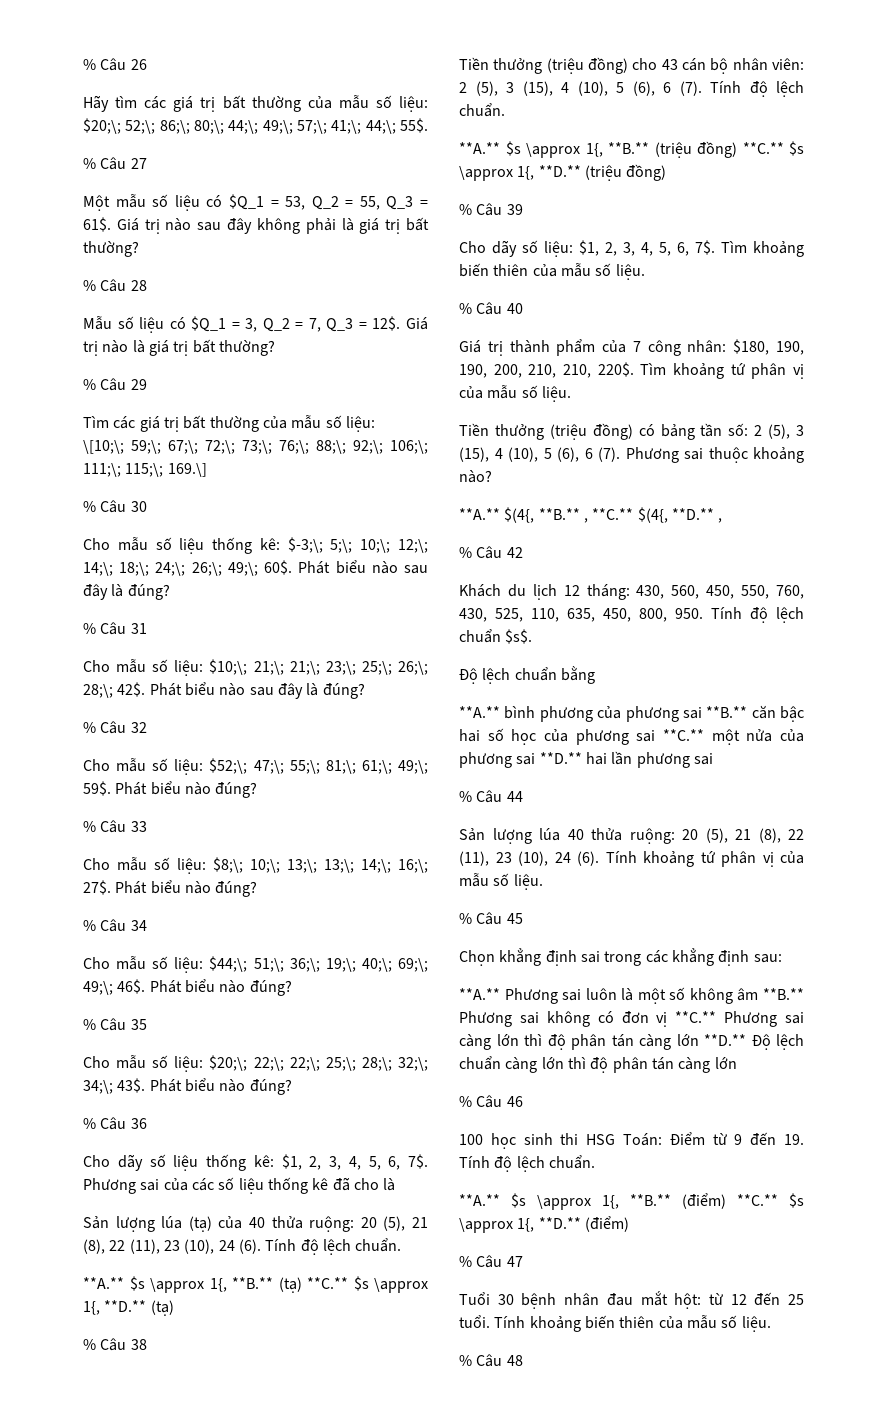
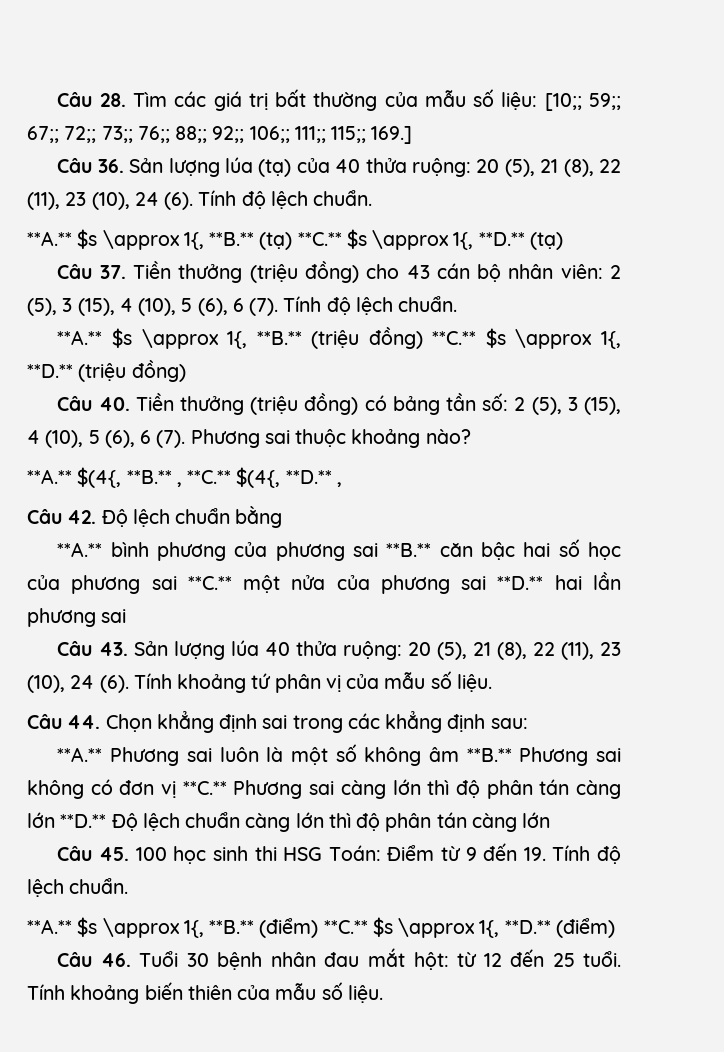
[83,58,147,71] [83,95,428,112] [83,118,428,134] [83,157,147,170] [83,194,428,211] [83,217,429,234] [83,241,139,257] [83,279,147,292] [83,316,429,333] [83,339,275,356] [83,378,147,391] % Câu 26 // Hãy tìm các giá trị bất thường của mẫu số liệu: $20;\; 52;\; 86;\; 80;\; 44;\; 49;\; 57;\; 41;\; 44;\; 55$. // % Câu 27 // Một mẫu số liệu có $Q_1 = 53, Q_2 = 55, Q_3 = 61$. Giá trị nào sau đây không phải là giá trị bất thường? // % Câu 28 // Mẫu số liệu có $Q_1 = 3, Q_2 = 7, Q_3 = 12$. Giá trị nào là giá trị bất thường? // % Câu 29 // -> [57,92,126,107] Câu 28.
[83,440,428,454] [83,463,207,477] [83,500,147,513] [83,537,428,554] [83,560,429,576] [83,584,170,600] [83,622,147,635] [83,659,428,676] [83,682,365,699] [83,721,147,734] [83,758,428,775] [83,781,258,798] [83,820,147,833] [83,857,428,874] [83,880,258,897] [83,919,147,932] [83,956,428,973] [83,979,292,996] [83,1018,147,1031] [83,1055,428,1072] [83,1078,292,1095] [83,1117,147,1130] [83,1154,428,1171] [83,1177,396,1194] // \[10;\; 59;\; 67;\; 72;\; 73;\; 76;\; 88;\; 92;\; 106;\; 111;\; 115;\; 169.\] // % Câu 30 // Cho mẫu số liệu thống kê: $-3;\; 5;\; 10;\; 12;\; 14;\; 18;\; 24;\; 26;\; 49;\; 60$. Phát biểu nào sau đây là đúng? // % Câu 31 // Cho mẫu số liệu: $10;\; 21;\; 21;\; 23;\; 25;\; 26;\; 28;\; 42$. Phát biểu nào sau đây là đúng? // % Câu 32 // Cho mẫu số liệu: $52;\; 47;\; 55;\; 81;\; 61;\; 49;\; 59$. Phát biểu nào đúng? // % Câu 33 // Cho mẫu số liệu: $8;\; 10;\; 13;\; 13;\; 14;\; 16;\; 27$. Phát biểu nào đúng? // % Câu 34 // Cho mẫu số liệu: $44;\; 51;\; 36;\; 19;\; 40;\; 69;\; 49;\; 46$. Phát biểu nào đúng? // % Câu 35 // Cho mẫu số liệu: $20;\; 22;\; 22;\; 25;\; 28;\; 32;\; 34;\; 43$. Phát biểu nào đúng? // % Câu 36 // Cho dãy số liệu thống kê: $1, 2, 3, 4, 5, 6, 7$. Phương sai của các số liệu thống kê đã cho là // -> [544,93,621,111] [27,126,413,144] [57,158,124,173] [10;; 59;; 67;; 72;; 73;; 76;; 88;; 92;; 106;; 111;; 115;; 169.] // Câu 36.
[83,1338,147,1351] % Câu 38 // -> [57,264,126,279] Câu 37.
[459,203,523,216] [459,240,804,257] [459,263,645,280] [459,302,523,315] [459,339,804,356] [459,362,804,379] [459,385,571,402] % Câu 39 // Cho dãy số liệu: $1, 2, 3, 4, 5, 6, 7$. Tìm khoảng biến thiên của mẫu số liệu. // % Câu 40 // Giá trị thành phẩm của 7 công nhân: $180, 190, 190, 200, 210, 210, 220$. Tìm khoảng tứ phân vị của mẫu số liệu. // -> [57,396,130,411] Câu 40.
[459,546,523,559] [459,584,804,600] [459,607,804,623] [459,629,533,644] % Câu 42 // Khách du lịch 12 tháng: 430, 560, 450, 550, 760, 430, 525, 110, 635, 450, 800, 950. Tính độ lệch chuẩn $s$. // -> [27,509,97,524] Câu 42.
[459,790,523,803] % Câu 44 // -> [57,641,128,656] Câu 43.
[459,912,523,925] % Câu 45 // -> [27,714,101,729] Câu 44.
[459,1095,523,1108] % Câu 46 // -> [57,846,130,861] Câu 45.
[459,1255,523,1268] % Câu 47 // -> [57,952,131,967] Câu 46.
[459,1354,523,1367] // % Câu 48 -> (383, 994) none

